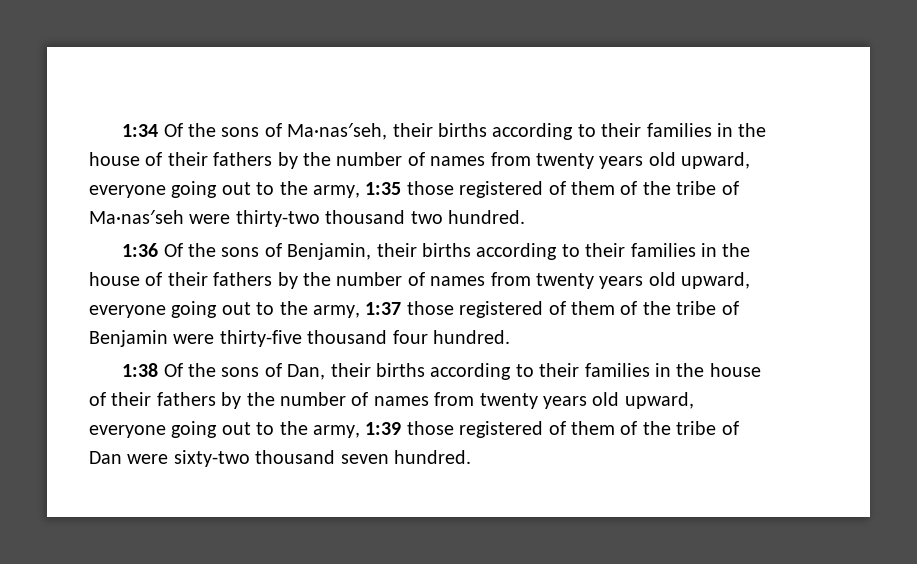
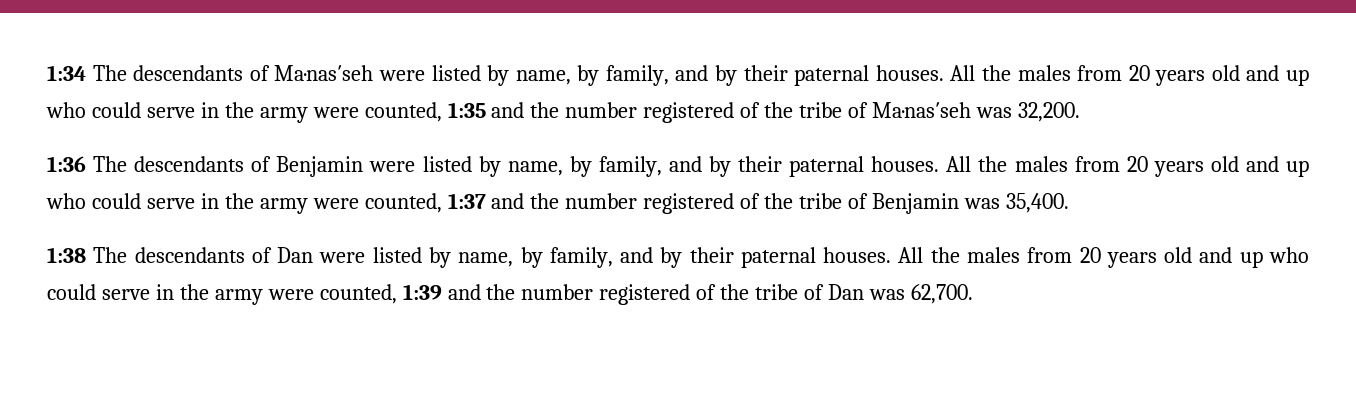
[163,123,767,140] [89,152,751,169] [89,181,739,198] [89,210,525,227] [122,243,751,260] [89,272,751,289] [89,301,739,318] [89,330,510,347] [122,363,761,380] [89,392,694,409] [89,421,739,438] [89,450,471,467] Of the sons of Ma·nas′seh, their births according to their families in the house of their fathers by the number of names from twenty years old upward, everyone going out to the army, 1:35 those registered of them of the tribe of Ma·nas′seh were thirty-two thousand two hundred. // 1:36 Of the sons of Benjamin, their births according to their families in the house of their fathers by the number of names from twenty years old upward, everyone going out to the army, 1:37 those registered of them of the tribe of Benjamin were thirty-five thousand four hundred. // 1:38 Of the sons of Dan, their births according to their families in the house of their fathers by the number of names from twenty years old upward, everyone going out to the army, 1:39 those registered of them of the tribe of Dan were sixty-two thousand seven hundred. -> [92,65,1309,86] [46,102,1080,123] [47,156,1309,177] [46,193,1069,214] [47,247,1309,268] [47,284,973,305] The descendants of Ma·nas′seh were listed by name, by family, and by their paternal houses. All the males from 20 years old and up who could serve in the army were counted, 1:35 and the number registered of the tribe of Ma·nas′seh was 32,200. // 1:36 The descendants of Benjamin were listed by name, by family, and by their paternal houses. All the males from 20 years old and up who could serve in the army were counted, 1:37 and the number registered of the tribe of Benjamin was 35,400. // 1:38 The descendants of Dan were listed by name, by family, and by their paternal houses. All the males from 20 years old and up who could serve in the army were counted, 1:39 and the number registered of the tribe of Dan was 62,700.

